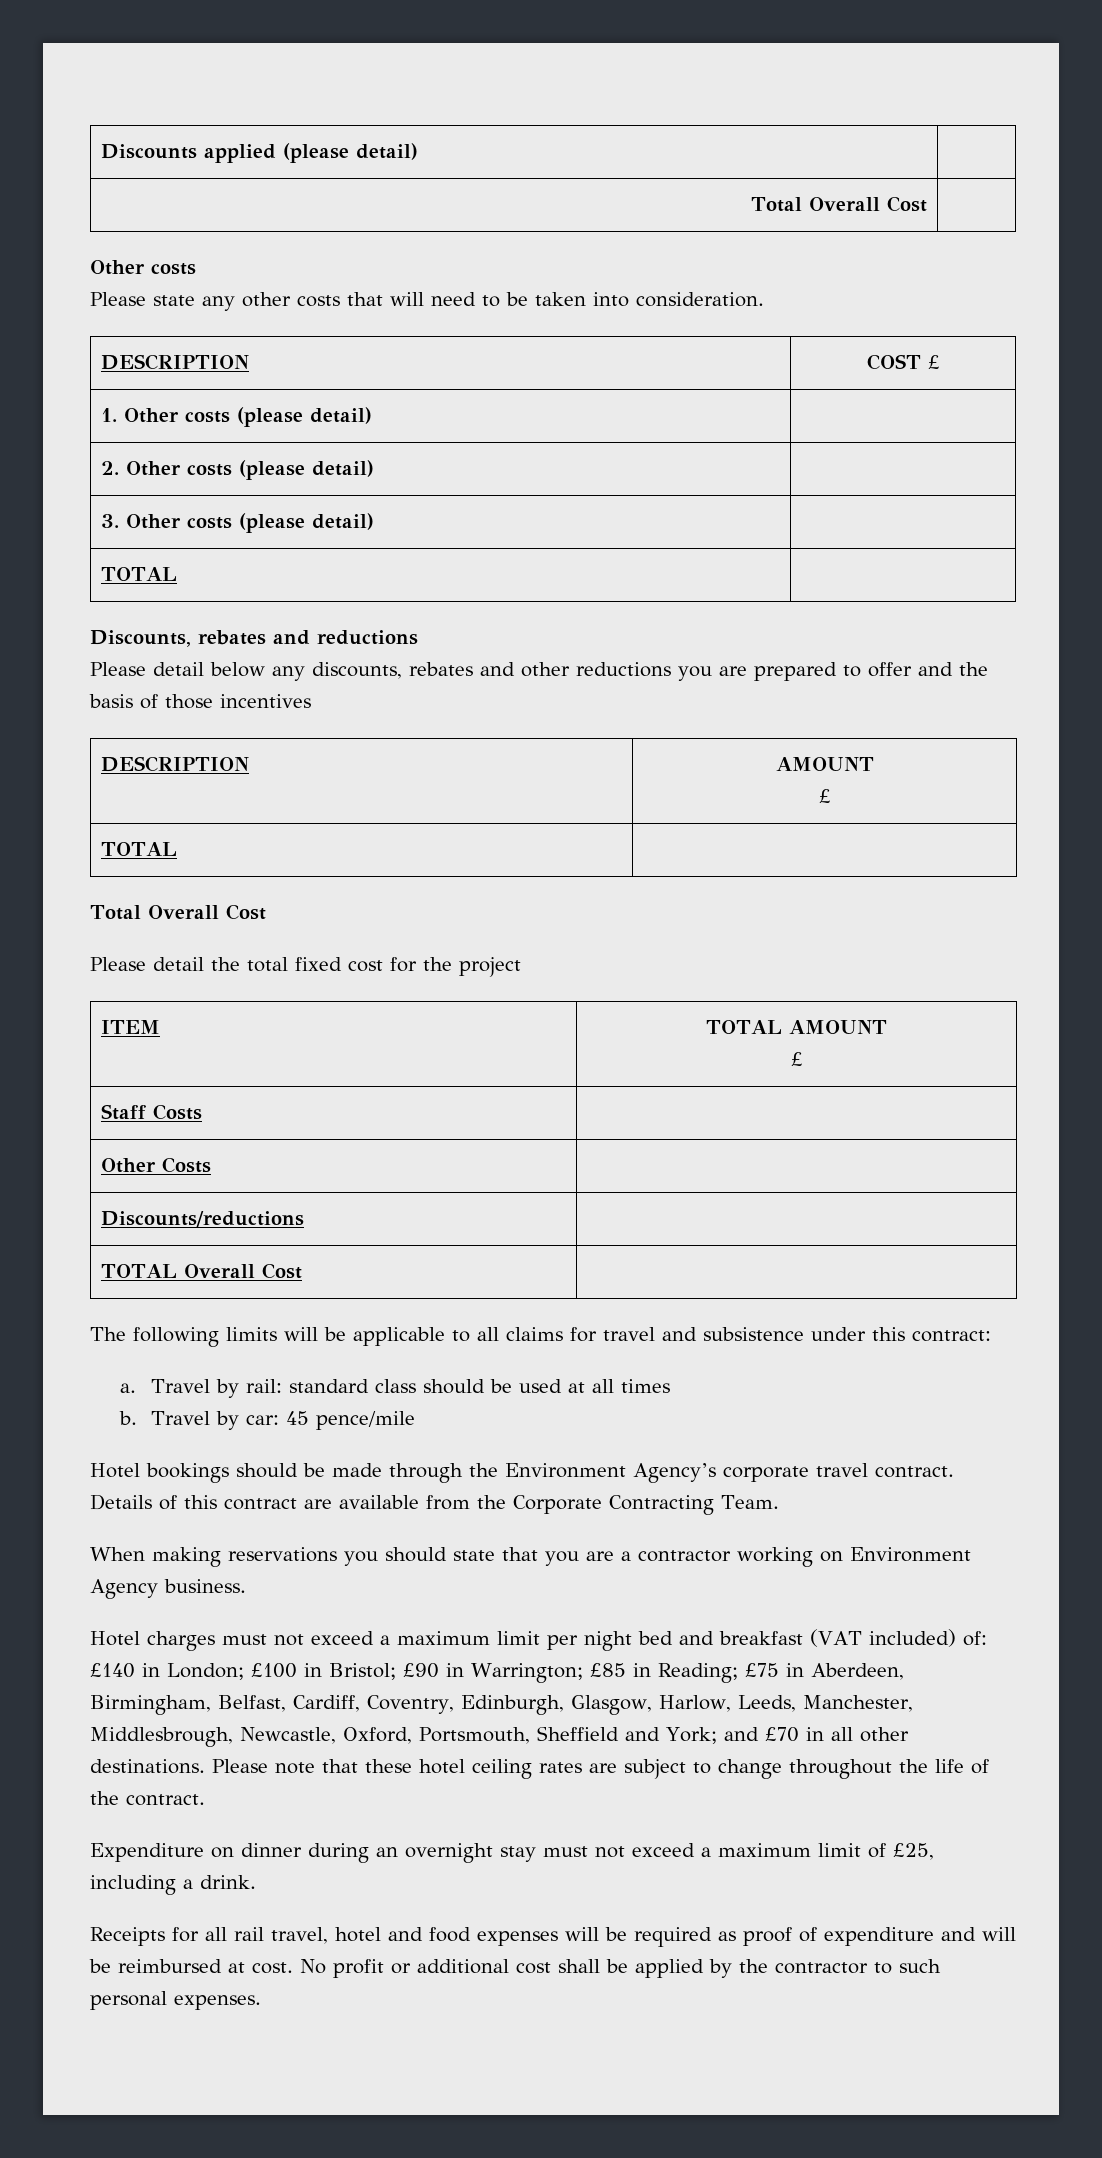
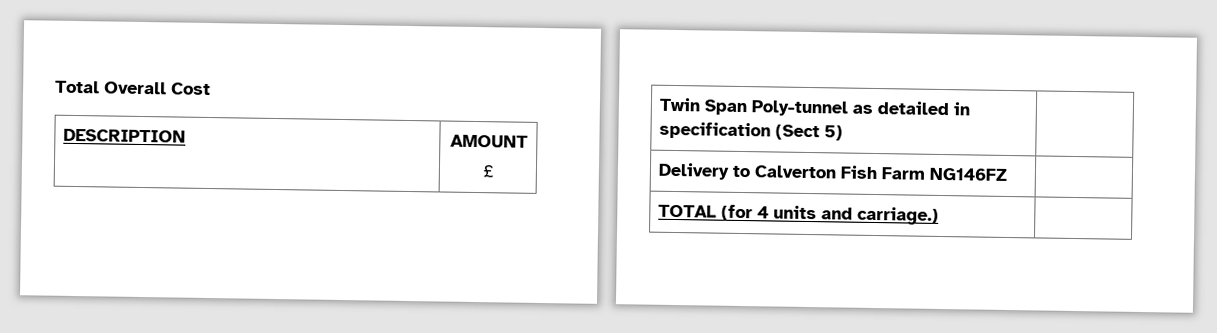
[100,143,418,163] [751,196,928,212] [90,260,196,275] [90,292,764,311] [100,354,249,370] [866,354,940,370] [100,407,372,427] [100,460,374,480] [100,513,374,533] [100,567,177,581] [90,630,418,647] [90,662,988,681] [89,694,311,709] [100,756,249,772] [775,757,874,771] [818,789,831,804] [100,842,177,856] [90,904,266,920] [90,957,521,977] [100,1020,160,1034] [706,1020,887,1034] [790,1052,803,1067] [100,1104,202,1120] [100,1157,211,1173] [100,1211,304,1227] [100,1263,302,1279] [90,1327,991,1347] [120,1379,670,1398] [119,1411,415,1430] [90,1463,954,1483] [90,1494,779,1515] [90,1547,971,1567] [90,1579,246,1599] [90,1629,987,1651] [90,1663,904,1683] [90,1695,913,1715] [90,1726,909,1747] [90,1759,989,1779] [90,1791,205,1806] [90,1843,934,1863] [90,1875,256,1895] [90,1927,1016,1947] [89,1959,941,1978] [90,1991,261,2010] Discounts applied (please detail) | // Total Overall Cost | // Other costs // Please state any other costs that will need to be taken into consideration. // DESCRIPTION | COST £ // 1. Other costs (please detail) | // 2. Other costs (please detail) | // 3. Other costs (please detail) | // TOTAL | // Discounts, rebates and reductions // Please detail below any discounts, rebates and other reductions you are prepared to offer and the basis of those incentives // DESCRIPTION | AMOUNT // £ // TOTAL | // Total Overall Cost // Please detail the total fixed cost for the project // ITEM | TOTAL AMOUNT // £ // Staff Costs | // Other Costs | // Discounts/reductions | // TOTAL Overall Cost | // The following limits will be applicable to all claims for travel and subsistence under this contract: // a. Travel by rail: standard class should be used at all times // b. Travel by car: 45 pence/mile // Hotel bookings should be made through the Environment Agency’s corporate travel contract. Details of this contract are available from the Corporate Contracting Team. // When making reservations you should state that you are a contractor working on Environment Agency business. // Hotel charges must not exceed a maximum limit per night bed and breakfast (VAT included) of: £140 in London; £100 in Bristol; £90 in Warrington; £85 in Reading; £75 in Aberdeen, Birmingham, Belfast, Cardiff, Coventry, Edinburgh, Glasgow, Harlow, Leeds, Manchester, Middlesbrough, Newcastle, Oxford, Portsmouth, Sheffield and York; and £70 in all other destinations. Please note that these hotel ceiling rates are subject to change throughout the life of the contract. // Expenditure on dinner during an overnight stay must not exceed a maximum limit of £25, including a drink. // Receipts for all rail travel, hotel and food expenses will be required as proof of expenditure and will be reimbursed at cost. No profit or additional cost shall be applied by the contractor to such personal expenses. -> [55,80,211,96] [63,128,187,143] [449,134,528,148] [481,165,495,178] [659,97,972,117] [659,121,844,141] [658,162,1009,181] [658,204,940,225] Total Overall Cost // DESCRIPTION | AMOUNT // £ // Twin Span Poly-tunnel as detailed in specification (Sect 5) | // Delivery to Calverton Fish Farm NG146FZ | // TOTAL (for 4 units and carriage.) |

